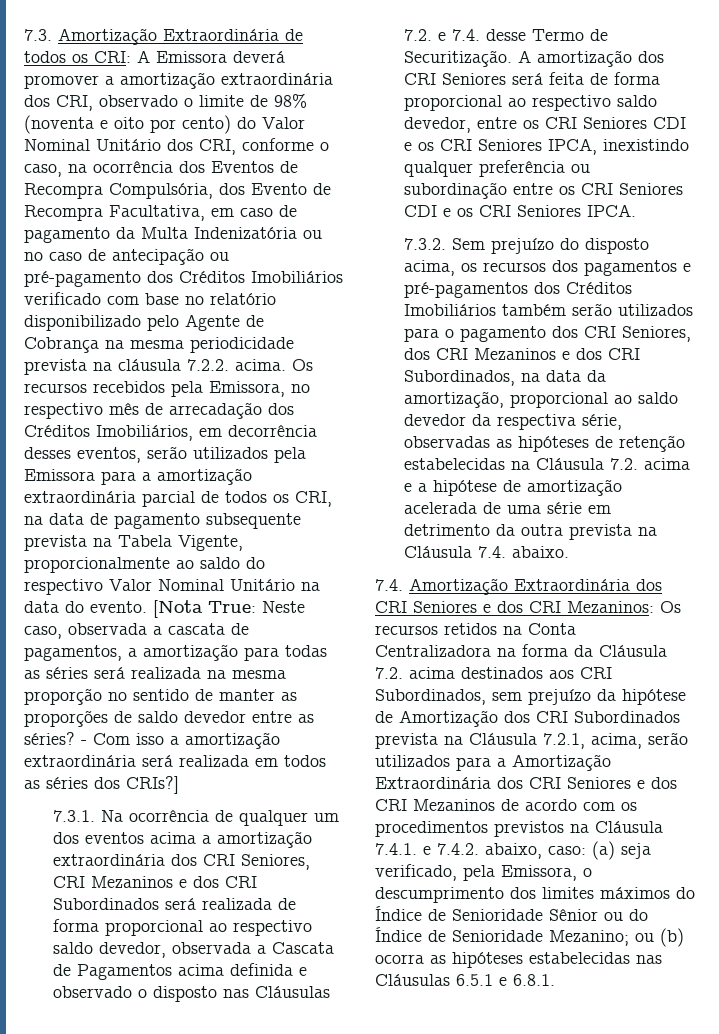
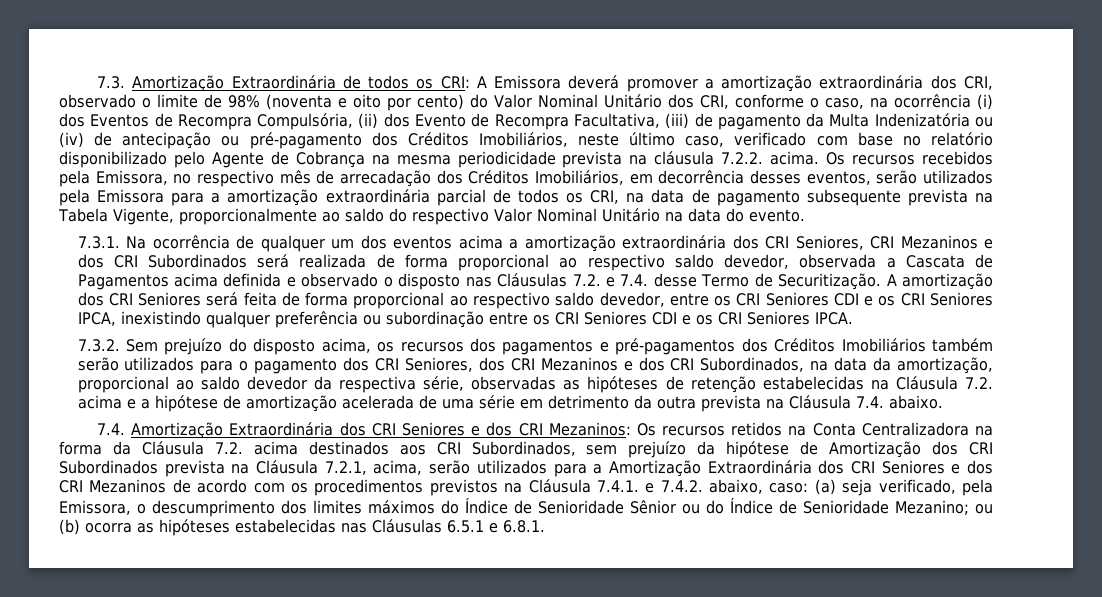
(173, 166) none -> [976,94,993,110] (i)
(213, 191) none -> [358,113,379,129] (ii)
[211,208,273,217] em caso -> [665,113,690,129] (iii)
[24,252,82,261] no caso -> [59,132,84,148] (iv)
[251,271,343,283] Imobiliários -> [478,132,725,147] Imobiliários, neste último caso,
[153,600,305,618] [24,623,249,639] [24,644,327,661] [24,667,286,679] [24,688,297,705] [24,710,314,727] [24,732,280,749] [24,755,326,767] [24,776,179,794] [Nota True: Neste caso, observada a cascata de pagamentos, a amortização para todas as séries será realizada na mesma proporção no sentido de manter as proporções de saldo devedor entre as séries? - Com isso a amortização extraordinária será realizada em todos as séries dos CRIs?] -> (805, 215) none

